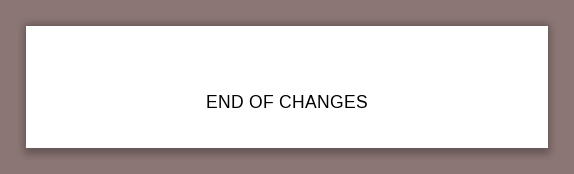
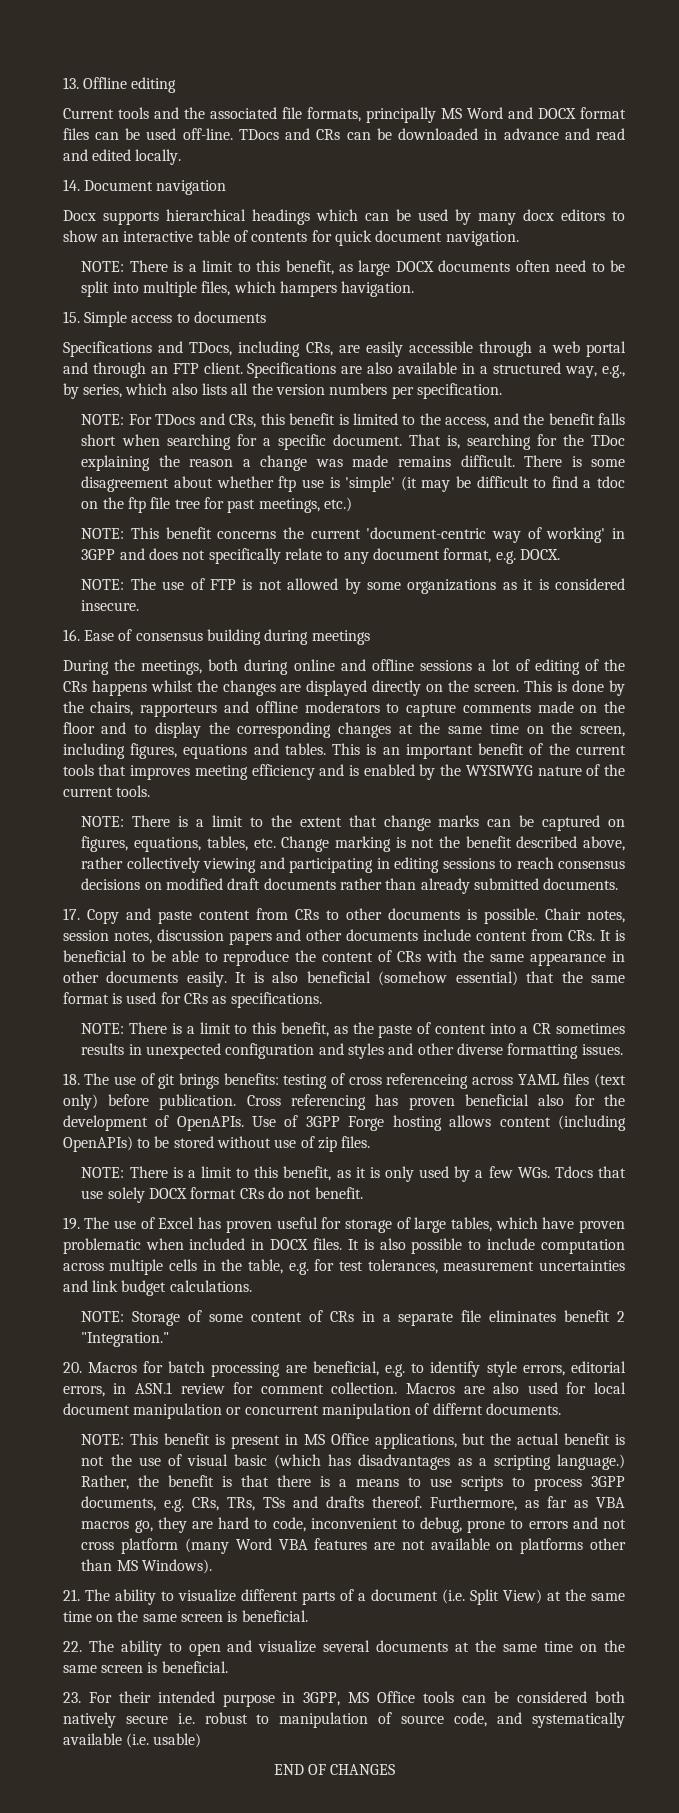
(206, 101) none -> [62,77,177,93] [62,107,626,123] [62,128,625,140] [62,149,182,165] [62,179,227,195] [62,209,625,225] [62,230,519,246] [81,260,625,276] [81,281,415,297] [62,311,267,327] [62,341,627,357] [62,362,625,378] [62,383,502,399] [81,413,625,428] [81,434,626,450] [81,455,625,471] [81,476,625,492] [81,497,353,513] [81,527,625,543] [81,548,560,564] [81,578,625,594] [81,600,140,611] [62,629,370,645] [62,659,625,675] [62,680,626,696] [62,701,626,717] [62,722,625,738] [62,743,626,759] [62,764,626,780] [62,785,151,797] [81,815,625,831] [81,836,625,852] [81,857,625,873] [81,878,619,894] [62,908,626,924] [62,929,625,945] [62,950,625,966] [62,971,626,987] [62,992,322,1008] [81,1022,626,1038] [81,1043,623,1059] [62,1073,626,1089] [62,1094,625,1110] [62,1115,626,1131] [62,1136,371,1152] [81,1166,627,1182] [81,1187,363,1203] [62,1217,626,1233] [62,1238,625,1254] [62,1259,625,1275] [62,1280,252,1296] [81,1310,625,1326] [81,1332,170,1347] [62,1361,627,1377] [62,1382,626,1397] [62,1403,561,1419] [81,1433,625,1449] [81,1454,625,1470] [81,1475,625,1491] [81,1496,625,1512] [81,1517,626,1533] [81,1538,627,1554] [81,1559,213,1574] [62,1589,625,1605] [62,1610,308,1622] [62,1640,625,1656] [62,1661,228,1673] [62,1691,625,1707] [62,1712,625,1728] [62,1733,202,1748] 13. Offline editing // Current tools and the associated file formats, principally MS Word and DOCX format files can be used off-line. TDocs and CRs can be downloaded in advance and read and edited locally. // 14. Document navigation // Docx supports hierarchical headings which can be used by many docx editors to show an interactive table of contents for quick document navigation. // NOTE: There is a limit to this benefit, as large DOCX documents often need to be split into multiple files, which hampers havigation. // 15. Simple access to documents // Specifications and TDocs, including CRs, are easily accessible through a web portal and through an FTP client. Specifications are also available in a structured way, e.g., by series, which also lists all the version numbers per specification. // NOTE: For TDocs and CRs, this benefit is limited to the access, and the benefit falls short when searching for a specific document. That is, searching for the TDoc explaining the reason a change was made remains difficult. There is some disagreement about whether ftp use is 'simple' (it may be difficult to find a tdoc on the ftp file tree for past meetings, etc.) // NOTE: This benefit concerns the current 'document-centric way of working' in 3GPP and does not specifically relate to any document format, e.g. DOCX. // NOTE: The use of FTP is not allowed by some organizations as it is considered insecure. // 16. Ease of consensus building during meetings // During the meetings, both during online and offline sessions a lot of editing of the CRs happens whilst the changes are displayed directly on the screen. This is done by the chairs, rapporteurs and offline moderators to capture comments made on the floor and to display the corresponding changes at the same time on the screen, including figures, equations and tables. This is an important benefit of the current tools that improves meeting efficiency and is enabled by the WYSIWYG nature of the current tools. // NOTE: There is a limit to the extent that change marks can be captured on figures, equations, tables, etc. Change marking is not the benefit described above, rather collectively viewing and participating in editing sessions to reach consensus decisions on modified draft documents rather than already submitted documents. // 17. Copy and paste content from CRs to other documents is possible. Chair notes, session notes, discussion papers and other documents include content from CRs. It is beneficial to be able to reproduce the content of CRs with the same appearance in other documents easily. It is also beneficial (somehow essential) that the same format is used for CRs as specifications. // NOTE: There is a limit to this benefit, as the paste of content into a CR sometimes results in unexpected configuration and styles and other diverse formatting issues. // 18. The use of git brings benefits: testing of cross referenceing across YAML files (text only) before publication. Cross referencing has proven beneficial also for the development of OpenAPIs. Use of 3GPP Forge hosting allows content (including OpenAPIs) to be stored without use of zip files. // NOTE: There is a limit to this benefit, as it is only used by a few WGs. Tdocs that use solely DOCX format CRs do not benefit. // 19. The use of Excel has proven useful for storage of large tables, which have proven problematic when included in DOCX files. It is also possible to include computation across multiple cells in the table, e.g. for test tolerances, measurement uncertainties and link budget calculations. // NOTE: Storage of some content of CRs in a separate file eliminates benefit 2 "Integration." // 20. Macros for batch processing are beneficial, e.g. to identify style errors, editorial errors, in ASN.1 review for comment collection. Macros are also used for local document manipulation or concurrent manipulation of differnt documents. // NOTE: This benefit is present in MS Office applications, but the actual benefit is not the use of visual basic (which has disadvantages as a scripting language.) Rather, the benefit is that there is a means to use scripts to process 3GPP documents, e.g. CRs, TRs, TSs and drafts thereof. Furthermore, as far as VBA macros go, they are hard to code, inconvenient to debug, prone to errors and not cross platform (many Word VBA features are not available on platforms other than MS Windows). // 21. The ability to visualize different parts of a document (i.e. Split View) at the same time on the same screen is beneficial. // 22. The ability to open and visualize several documents at the same time on the same screen is beneficial. // 23. For their intended purpose in 3GPP, MS Office tools can be considered both natively secure i.e. robust to manipulation of source code, and systematically available (i.e. usable) //

